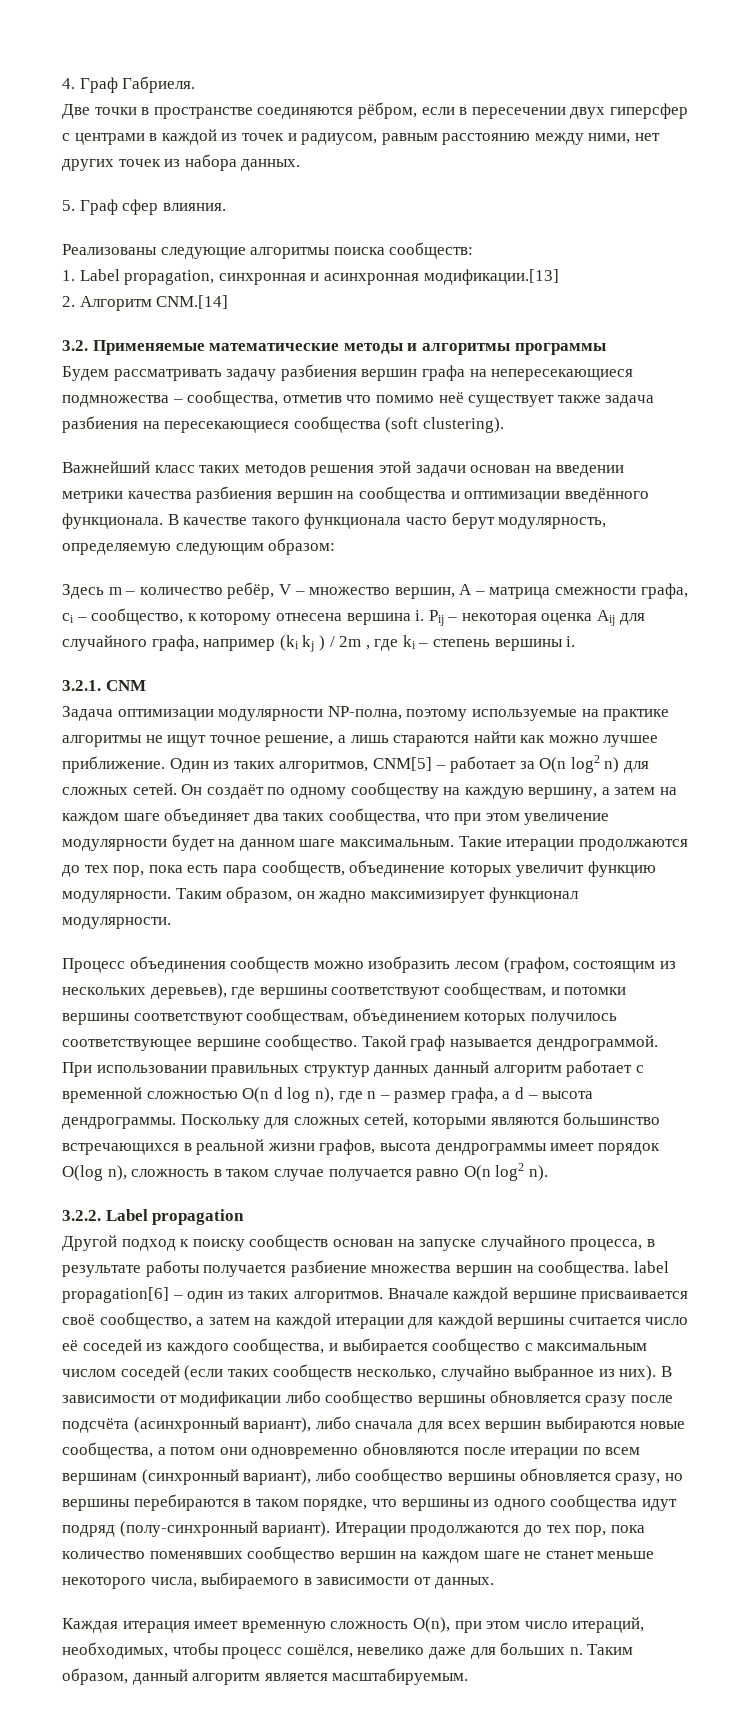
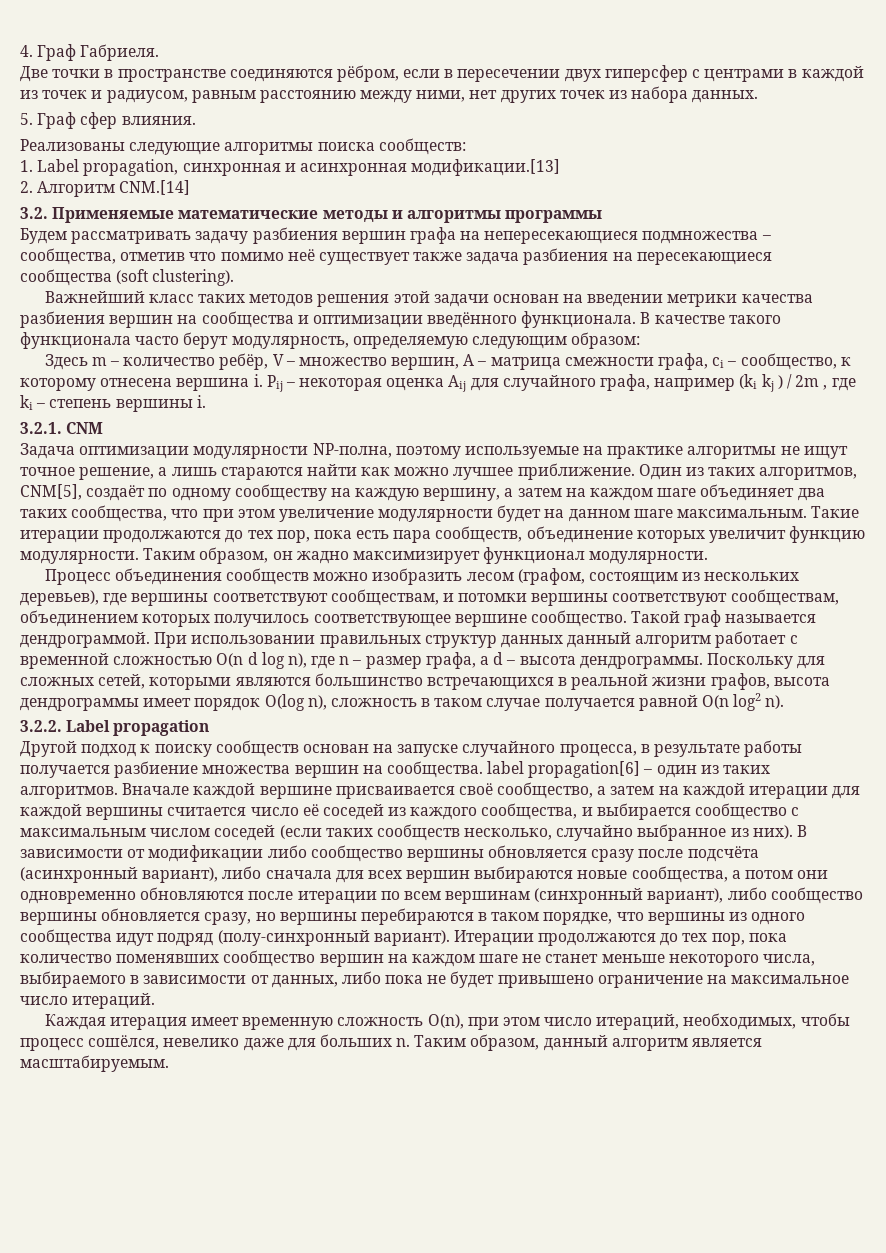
[372,755,650,773] [62,783,203,795] CNM[5] – работает за O(n log2 n) для сложных сетей. Он -> [20,484,82,500] CNM[5],
[416,1169,460,1181] равно -> [638,695,698,711] равной
[434,1577,494,1589] данных. -> [271,971,850,988] [20,993,156,1009] данных, либо пока не будет привышено ограничение на максимальное число итераций.

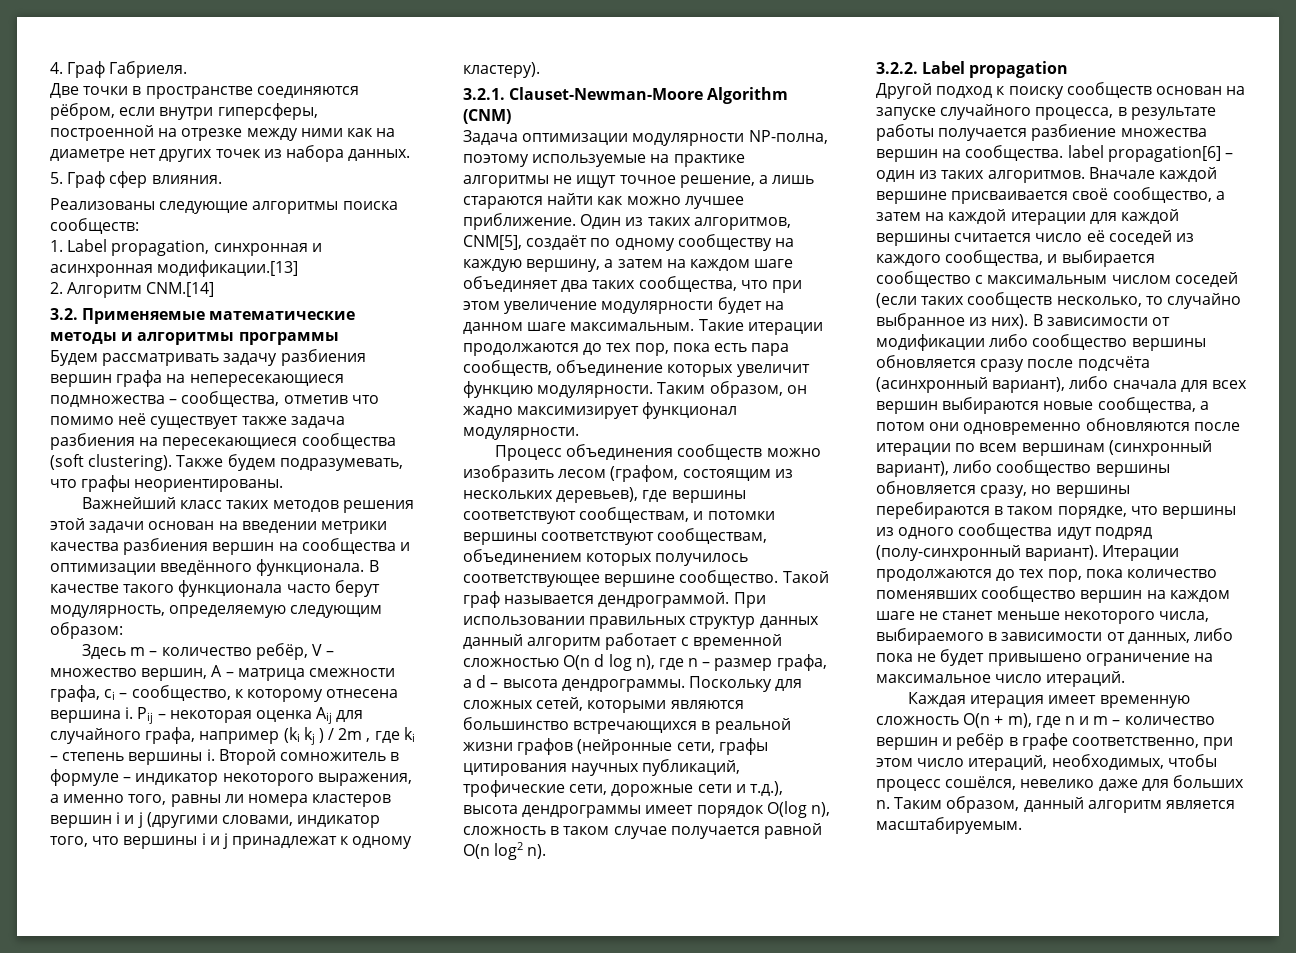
[444,65,864,82] [20,90,466,103] в пересечении двух гиперсфер с центрами в каждой из точек и радиусом, равным расстоянию между ними, -> [159,103,318,120] [50,125,396,141] [50,149,125,162] внутри гиперсферы, построенной на отрезке между ними как на диаметре
(235, 277) none -> [176,454,403,471] [50,475,284,492] Также будем подразумевать, что графы неориентированы.
[20,422,104,434] // 3.2.1. CNM -> [218,749,400,765] [50,769,412,786] [50,794,392,807] [50,812,381,828] [50,833,413,849] [463,62,540,78] [463,87,789,104] [463,109,511,124] Второй сомножитель в формуле – индикатор некоторого выражения, а именно того, равны ли номера кластеров вершин i и j (другими словами, индикатор того, что вершины i и j принадлежат к одному кластеру). // 3.2.1. Clauset-Newman-Moore Algorithm (CNM)
[710,673,770,690] графов, -> [517,738,768,755] [463,759,741,776] [463,780,783,797] графов (нейронные сети, графы цитирования научных публикаций, трофические сети, дорожные сети и т.д.),
(553, 834) none -> [1145,296,1163,305] то
[427,1014,464,1029] O(n), -> [963,713,1215,728] [876,733,1199,750] O(n + m), где n и m – количество вершин и ребёр в графе соответственно,

